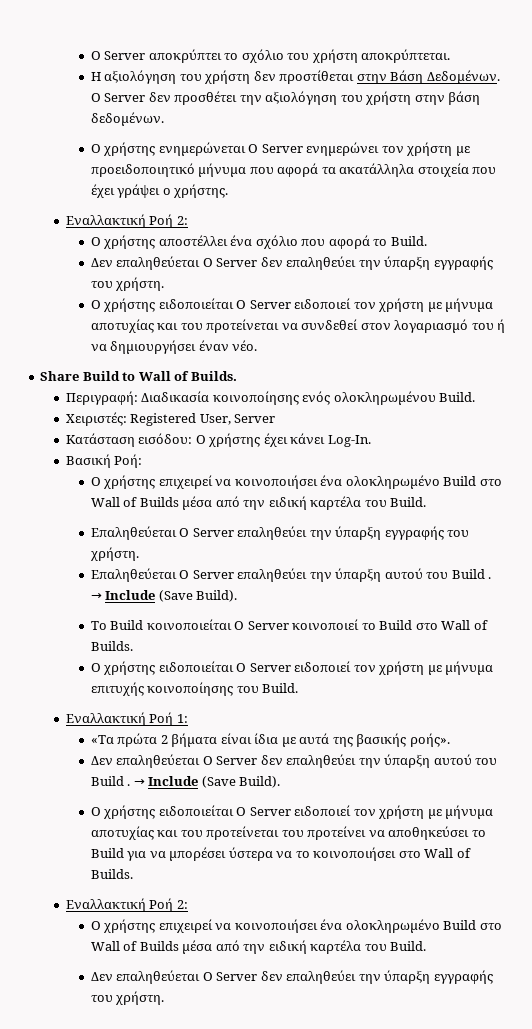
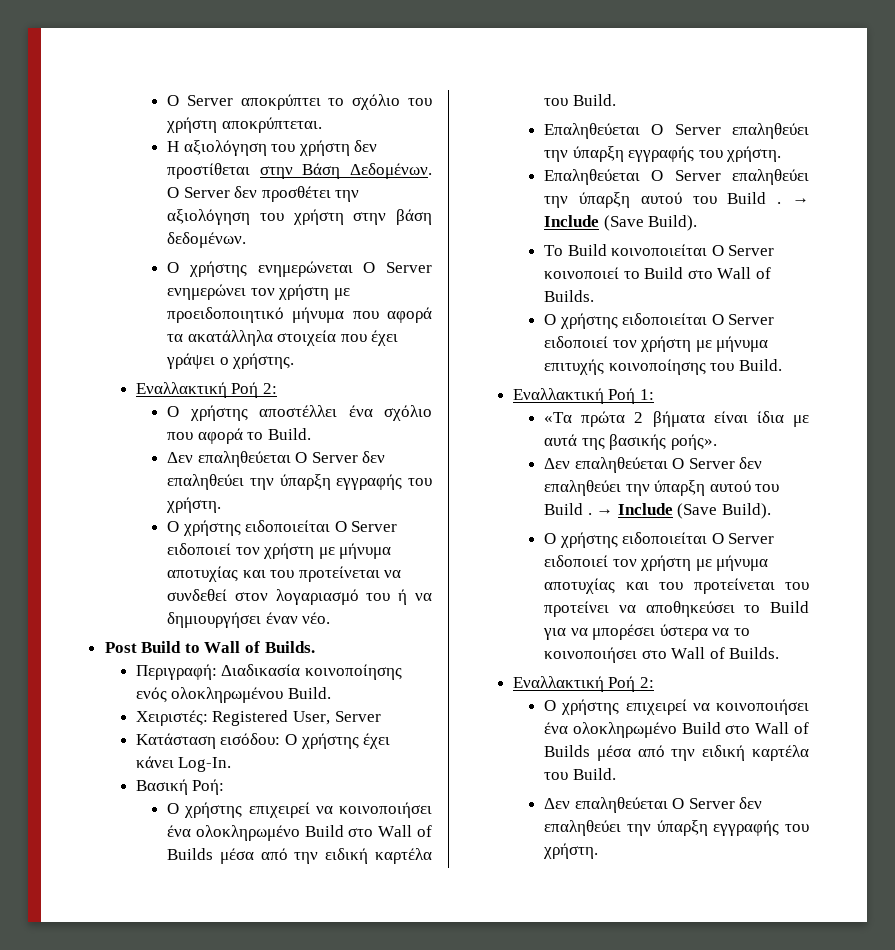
[40,371,80,381] Share -> [104,642,137,653] Post

